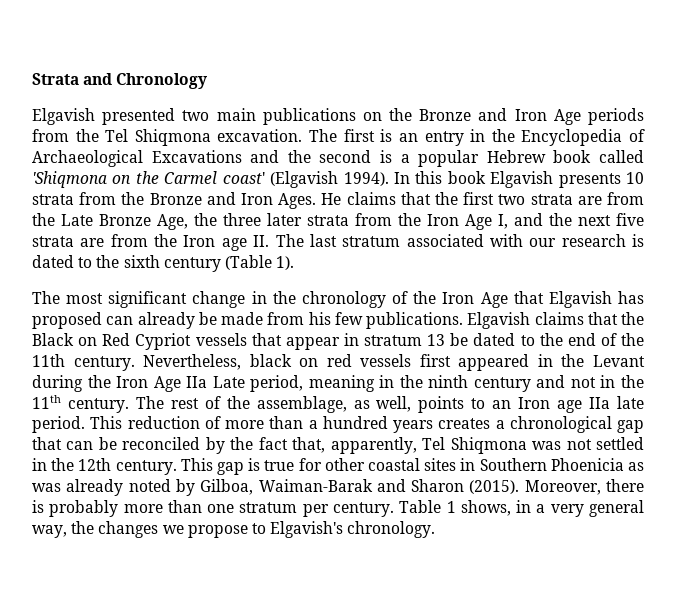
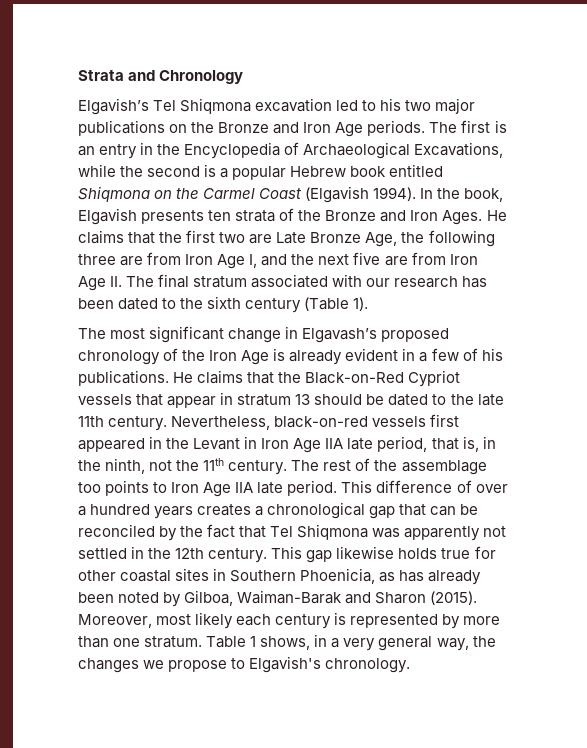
[32,108,256,125] Elgavish presented two main -> [78,98,476,115] Elgavish’s Tel Shiqmona excavation led to his two major
[588,108,644,125] [32,129,303,146] periods from the Tel Shiqmona excavation. -> [367,120,426,136] periods.
[151,150,280,163] Excavations and -> [414,142,504,158] [78,164,116,177] Excavations, while
[599,150,645,163] [32,171,107,188] called 'Shiqmona -> [389,164,444,177] [78,186,150,202] entitled Shiqmona
[222,172,265,184] coast' -> [259,188,303,199] Coast
[415,171,644,188] [32,192,117,205] this book Elgavish presents 10 strata from -> [437,188,504,202] [78,208,295,225] the book, Elgavish presents ten strata of
[530,192,644,205] [32,213,421,230] strata are from the Late Bronze Age, the three later strata from the -> [249,230,495,247] [78,252,182,266] are Late Bronze Age, the following three are from
[32,234,247,251] strata are from the Iron age -> [384,252,478,266] [78,276,106,291] are from Iron Age
[309,234,337,247] last -> [158,274,190,288] final
[632,234,644,247] is -> [462,276,488,288] [78,298,114,309] has been
[272,291,296,304] the -> [302,328,450,343] Elgavash’s proposed
[513,291,644,308] [32,312,644,329] [32,333,131,346] that Elgavish has proposed can already be made from his few publications. Elgavish claims that the Black on Red -> [273,348,503,365] [78,370,405,386] is already evident in a few of his publications. He claims that the Black-on-Red
(446, 340) none -> [314,394,363,405] should
[567,333,644,346] [32,354,352,371] end of the 11th century. Nevertheless, black on red -> [477,394,504,406] [78,416,369,431] late 11th century. Nevertheless, black-on-red
[32,375,616,392] during the Iron Age IIa Late period, meaning in the ninth century and not in -> [244,436,496,453] [78,458,173,474] in Iron Age IIA late period, that is, in the ninth, not
[256,396,644,413] [32,416,304,433] assemblage, as well, points to an Iron age IIa late period. This reduction of more than -> [401,460,487,475] [78,480,508,497] assemblage too points to Iron Age IIA late period. This difference of over
[292,437,417,454] that, apparently, -> [239,526,267,538] that
(562, 445) none -> [404,526,481,541] apparently
[248,458,261,471] is -> [336,546,438,559] likewise holds
[550,458,644,471] [32,479,124,496] Phoenicia as was already -> [300,568,482,585] [78,592,114,603] Phoenicia, as has already been
[606,479,644,492] [32,500,394,517] there is probably more than one stratum per century. -> [156,612,501,629] [78,636,203,648] most likely each century is represented by more than one stratum.

